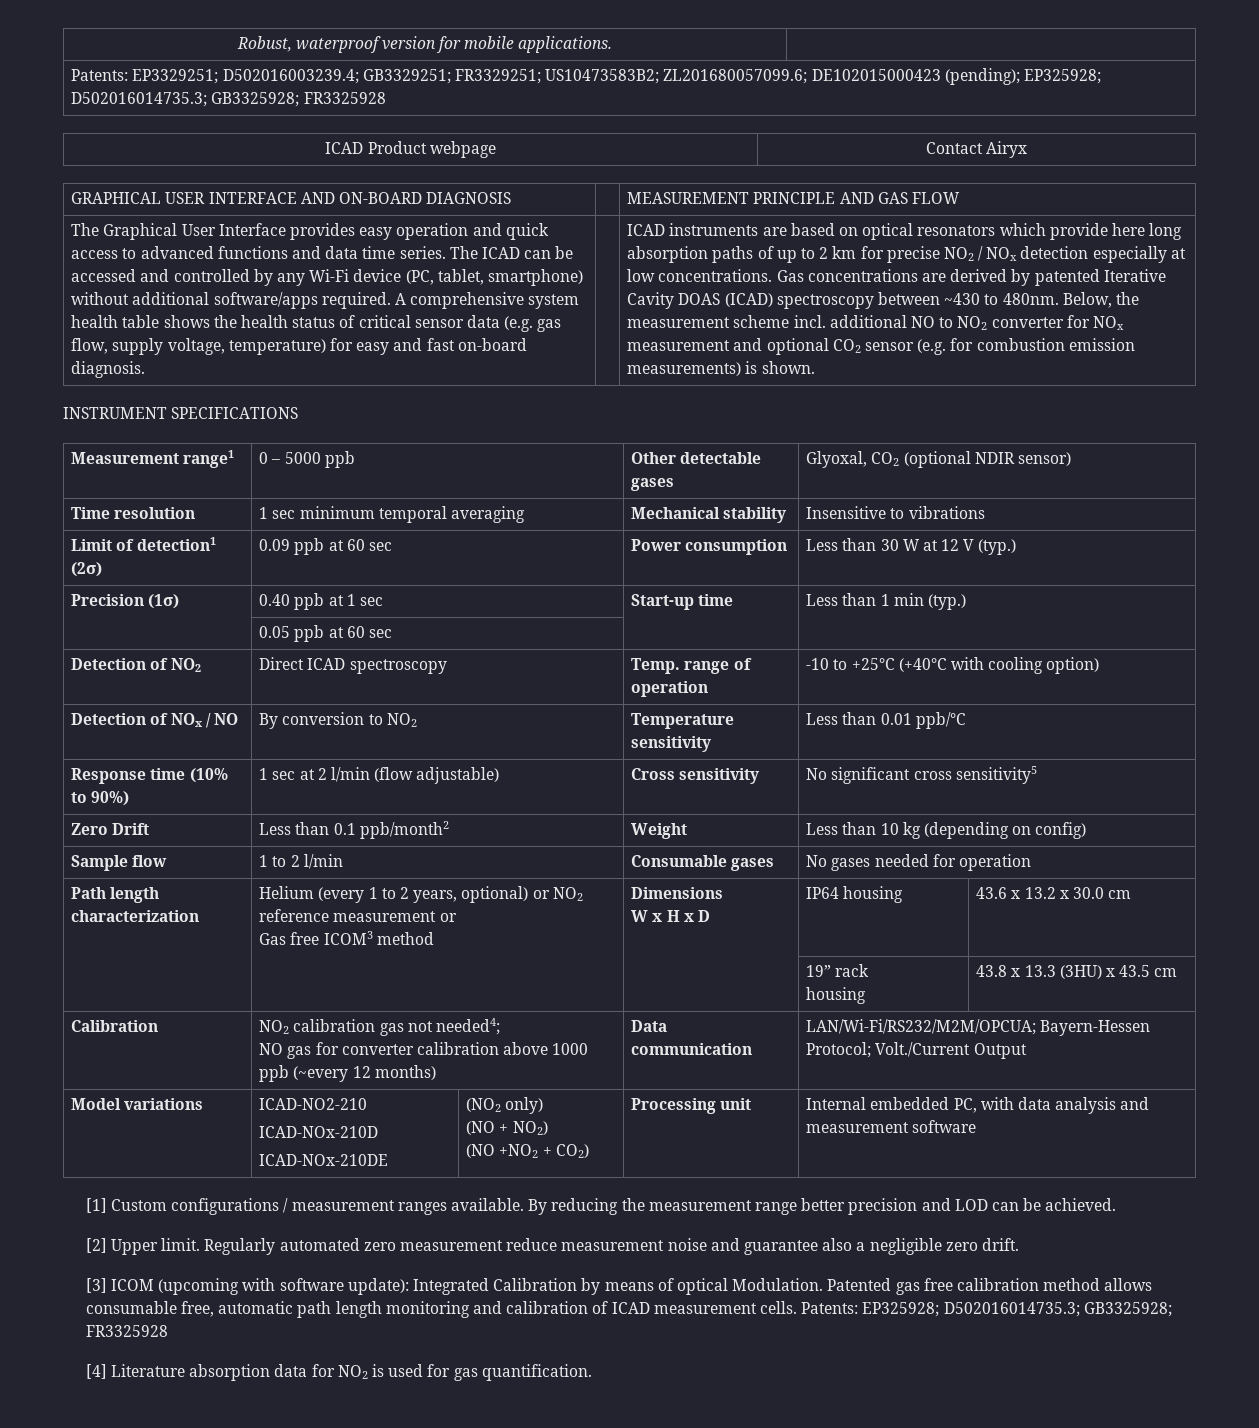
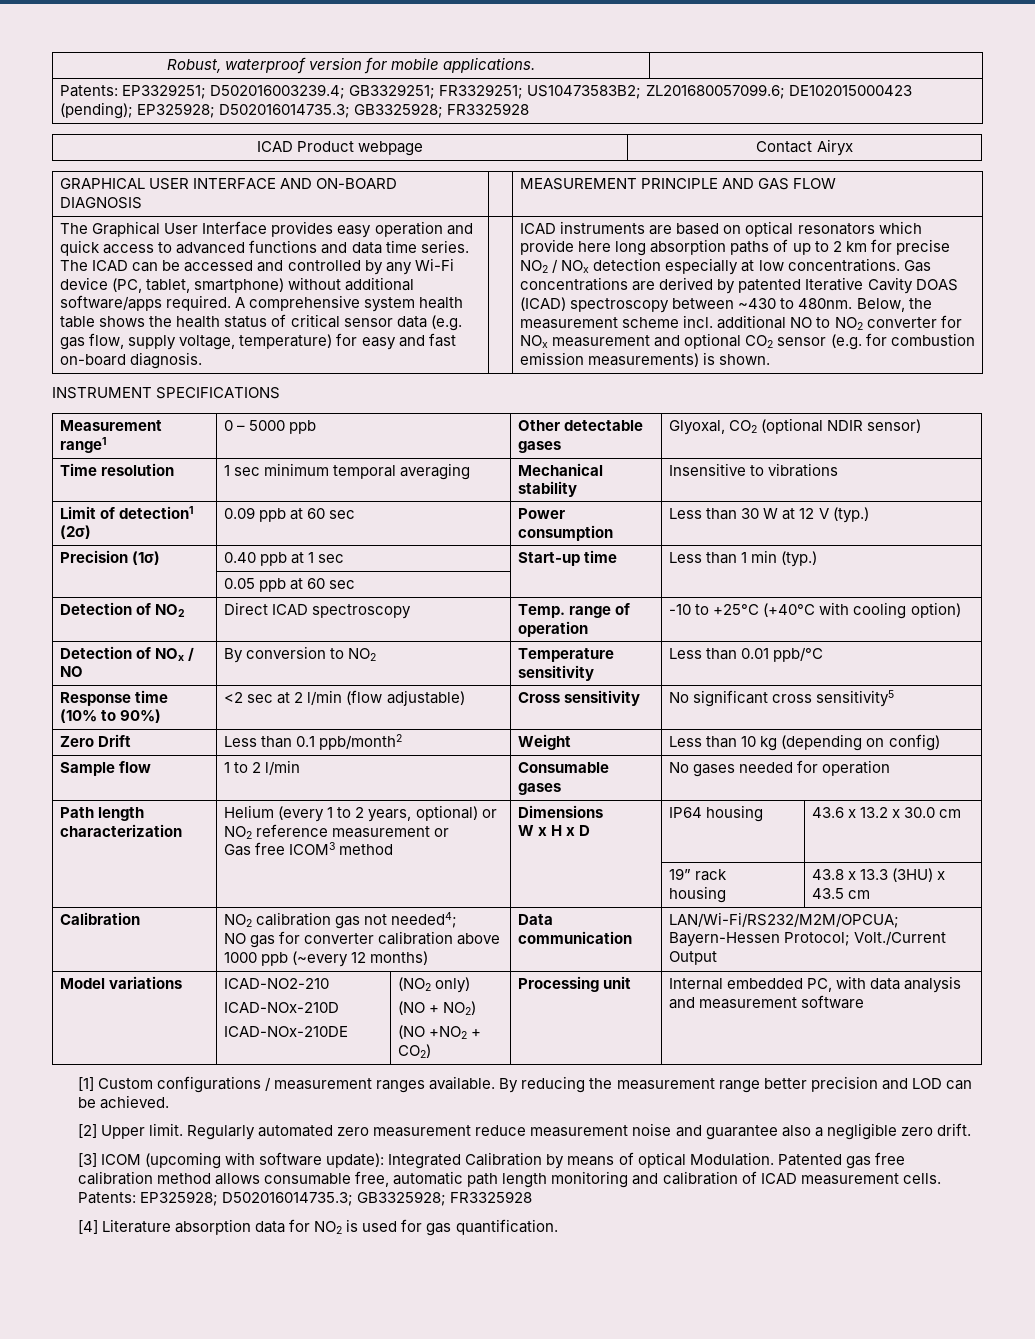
[259,768,269,780] 1 -> [224,692,244,703] <2

